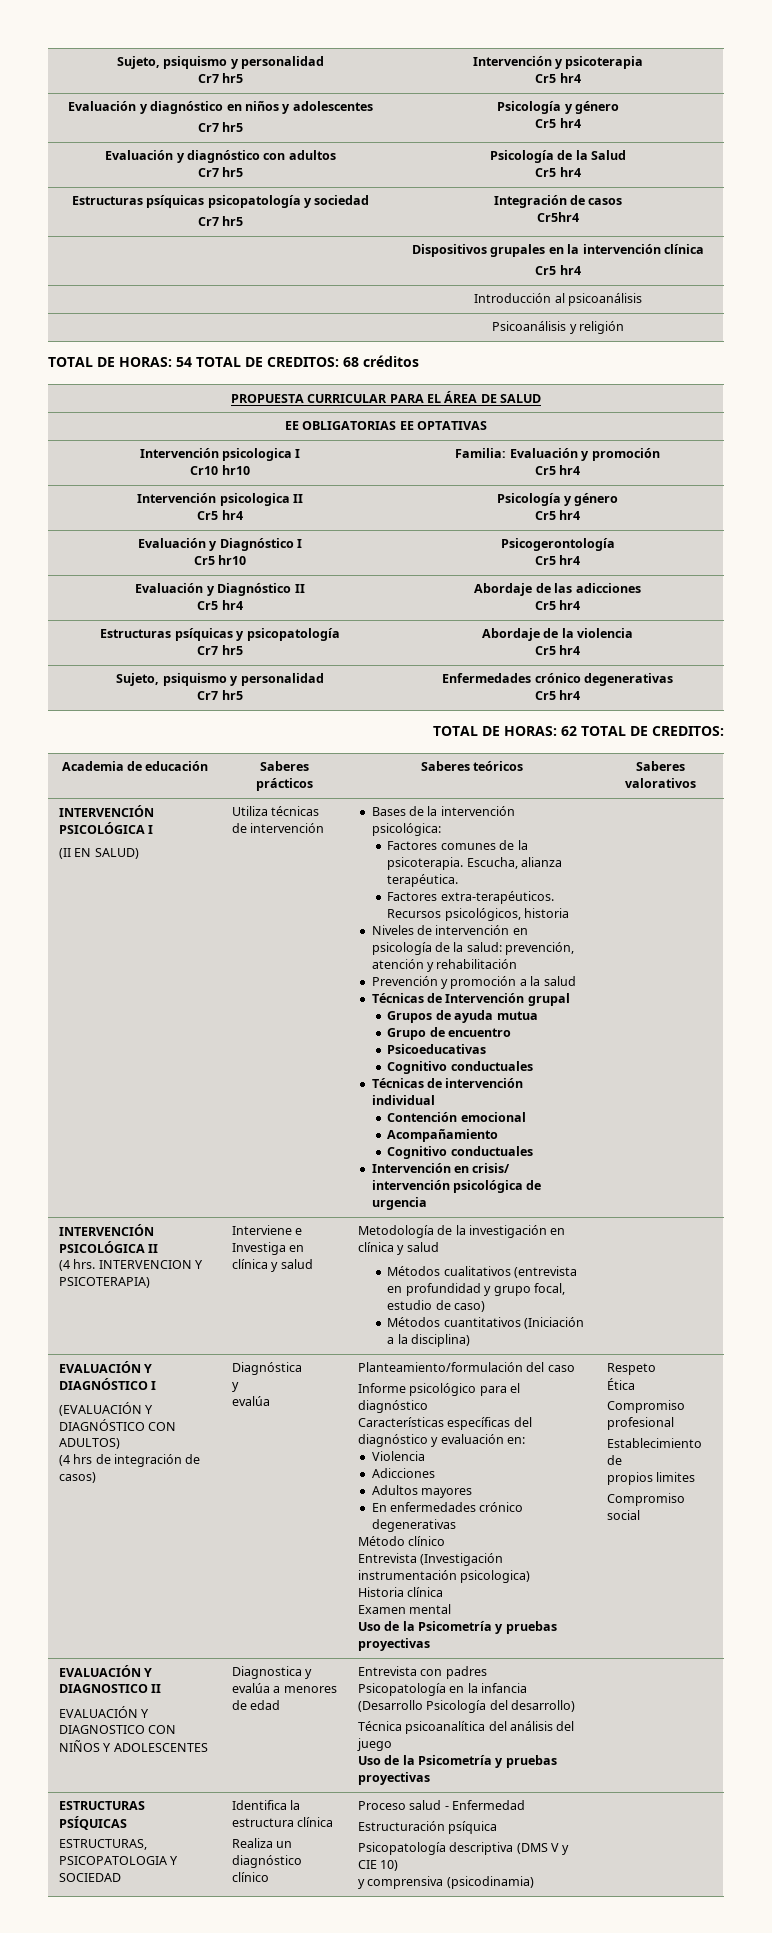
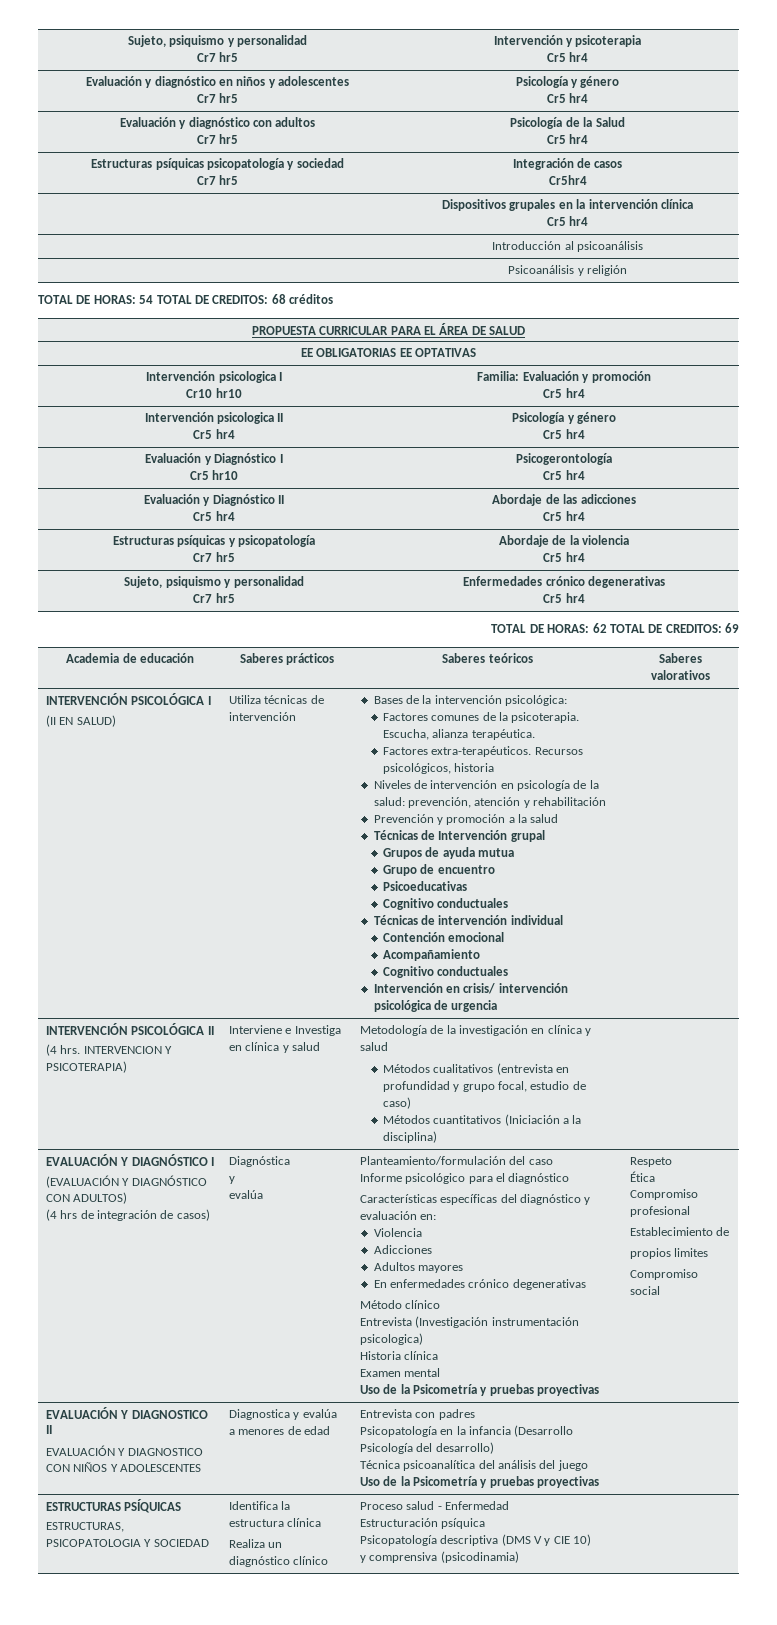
(724, 731) none -> [725,623,739,633] 69

